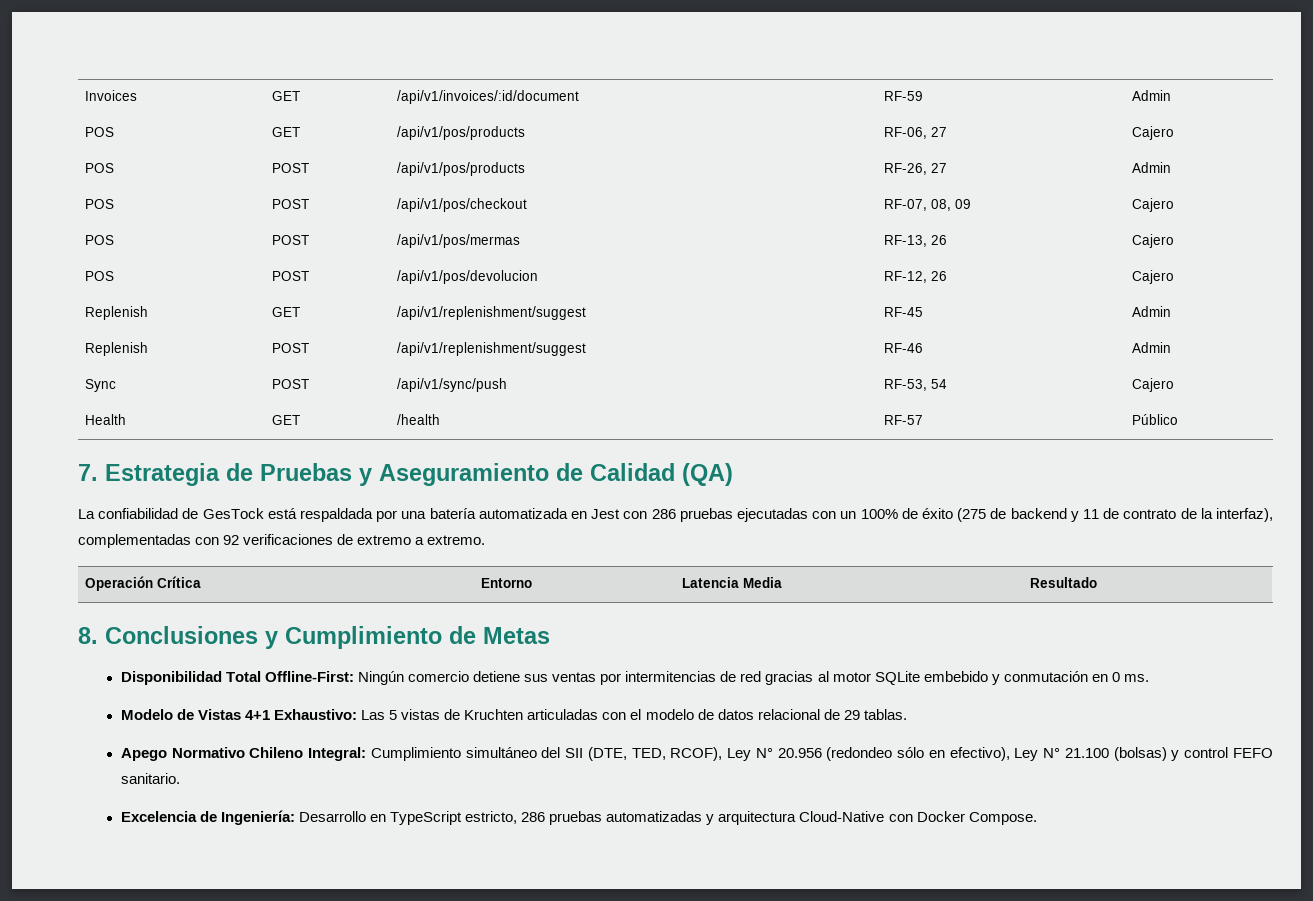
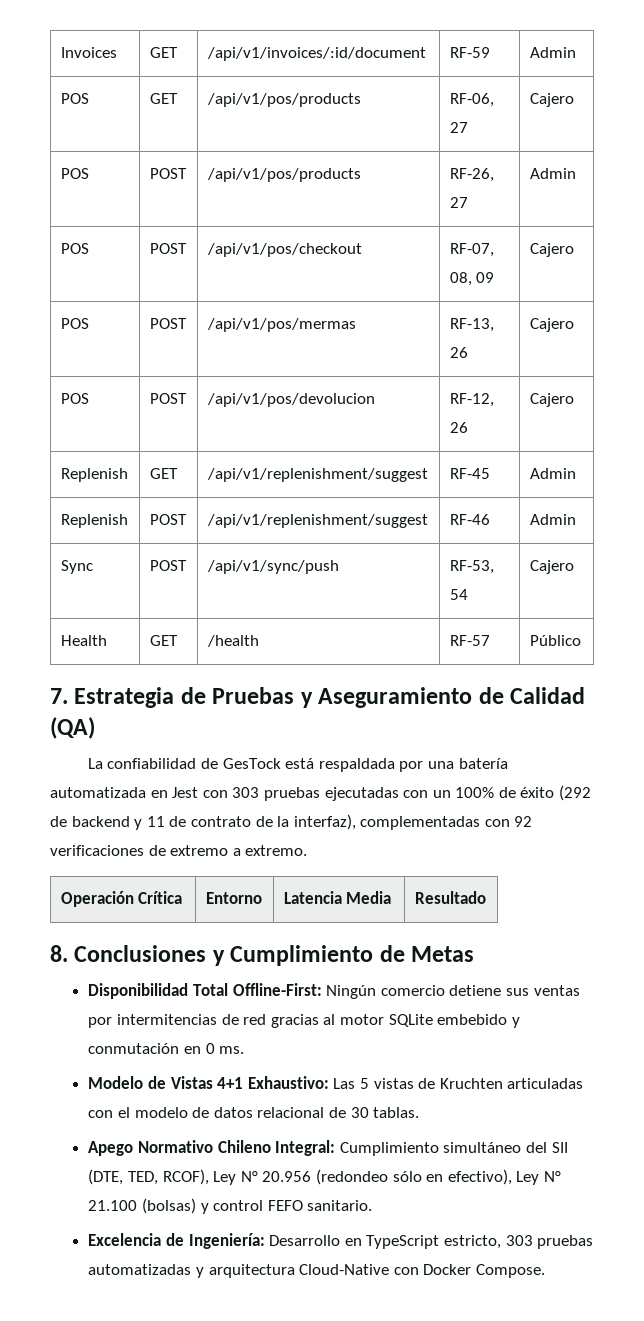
[651,509,676,519] 286 -> [232,787,260,798] 303
[957,508,987,522] (275 -> [559,785,592,801] (292
[843,710,860,720] 29 -> [350,1107,369,1118] 30
[521,812,546,822] 286 -> [505,1235,533,1246] 303

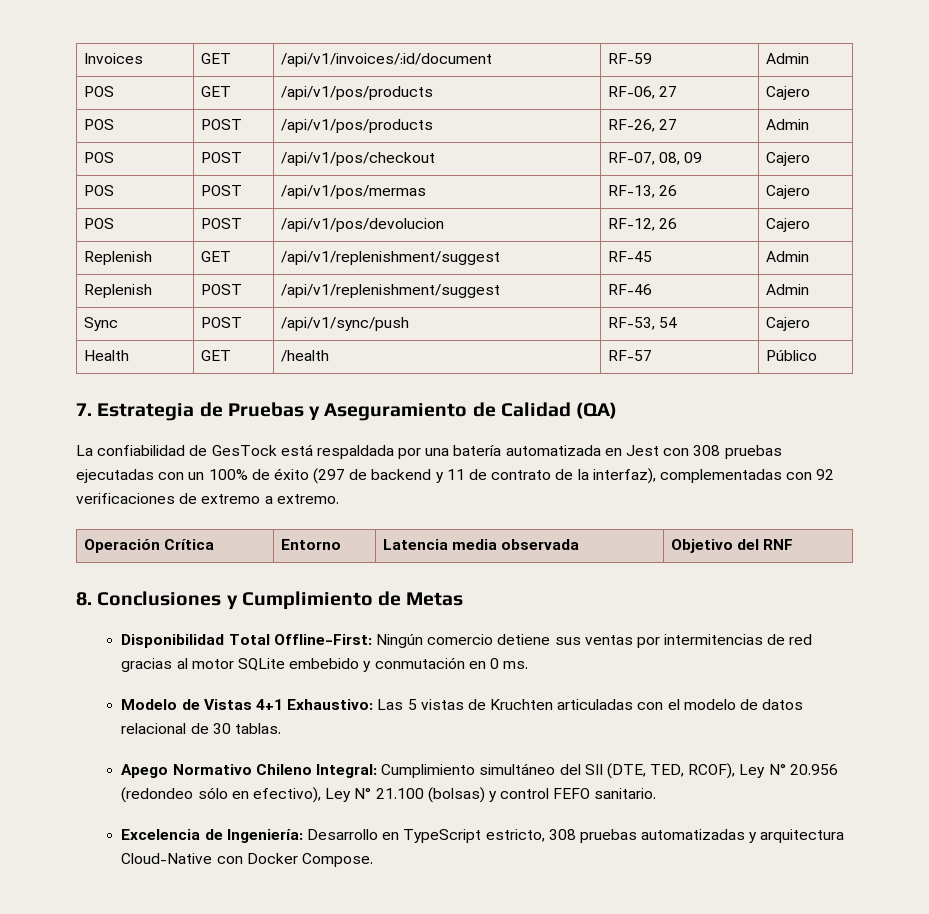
[232,787,260,798] 303 -> [693,445,721,456] 308
[559,785,592,801] (292 -> [313,468,346,484] (297
[346,891,392,904] [414,891,486,904] Media | Resultado -> [451,539,580,550] [670,539,794,553] media observada | Objetivo del RNF
[505,1235,533,1246] 303 -> [548,829,576,840] 308

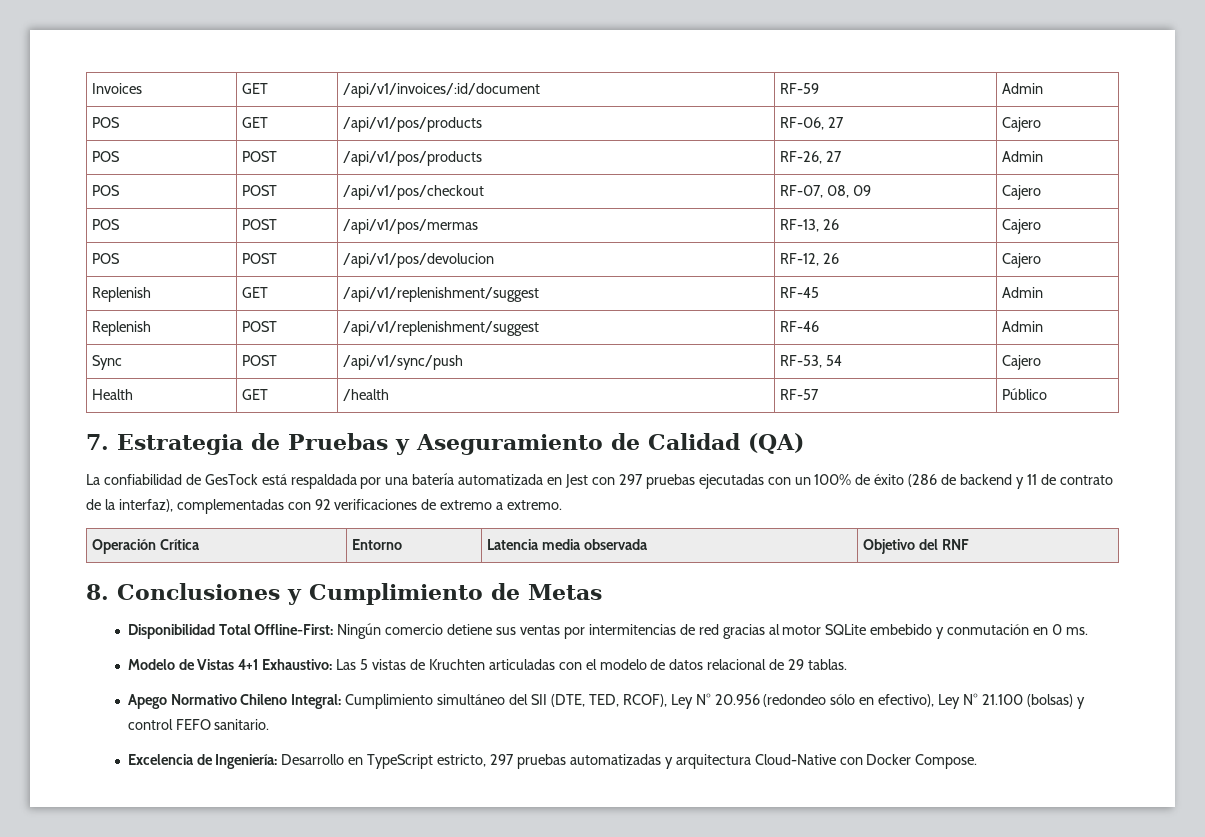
[693,445,721,456] 308 -> [618,474,643,485] 297
[313,468,346,484] (297 -> [908,474,938,487] (286
[212,723,231,734] 30 -> [788,659,805,670] 29
[548,829,576,840] 308 -> [490,754,515,765] 297

